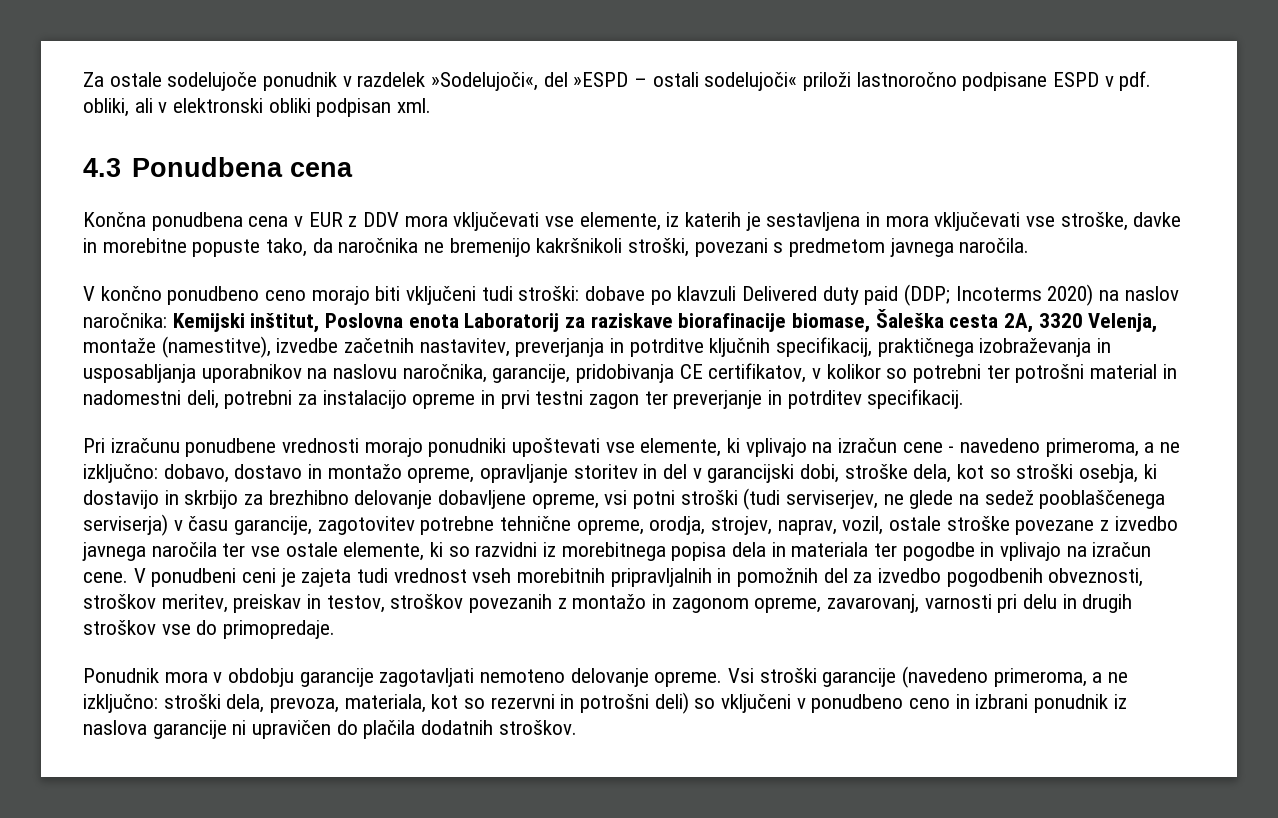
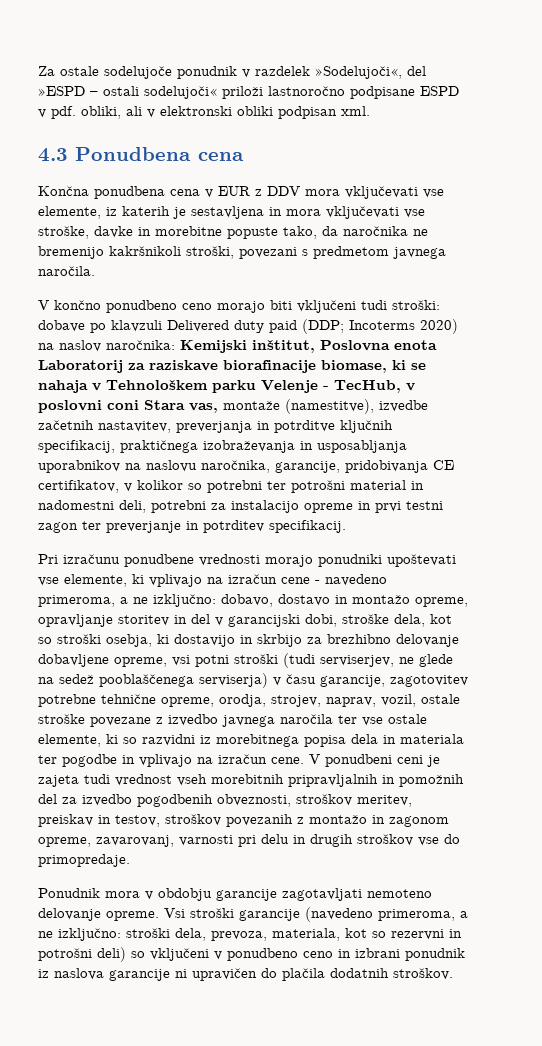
[875,309,1158,333] Šaleška cesta 2A, 3320 Velenja, -> [392,360,426,370] [38,380,415,393] [38,400,218,413] ki se nahaja v Tehnološkem parku Velenje - TecHub, v poslovni coni Stara vas,

